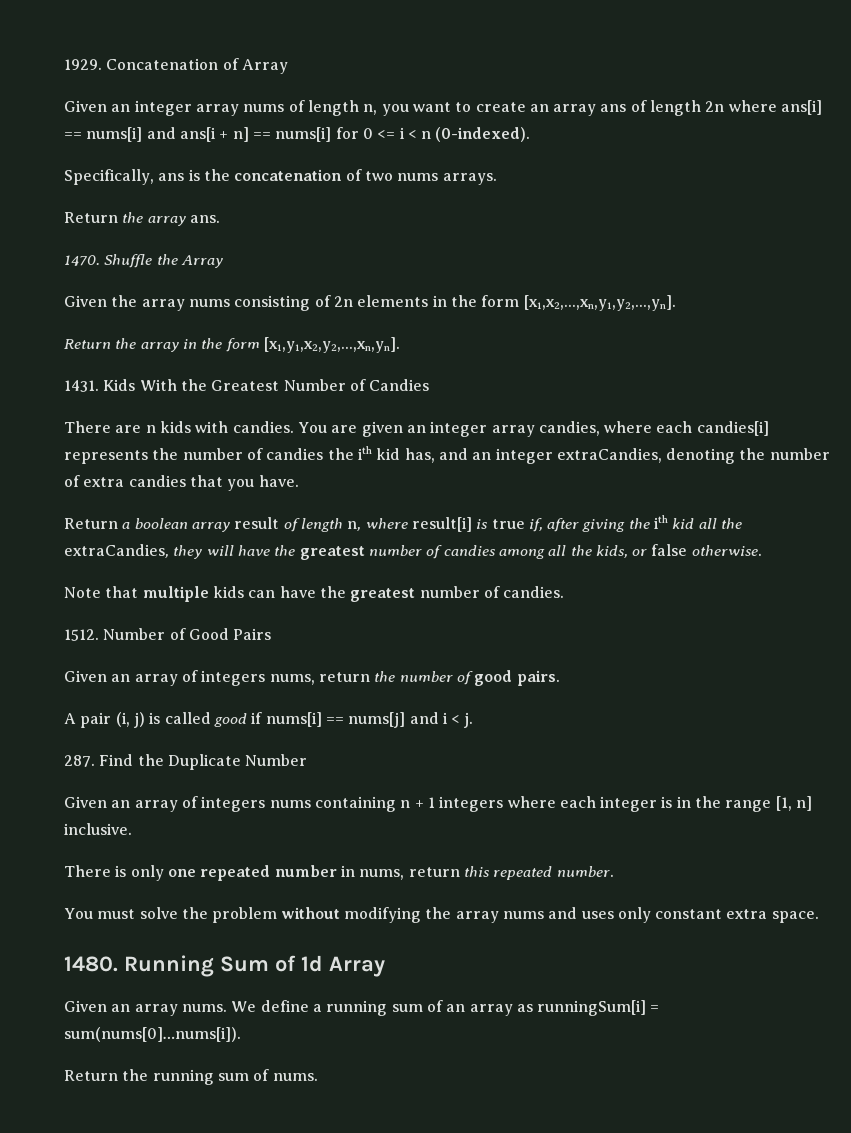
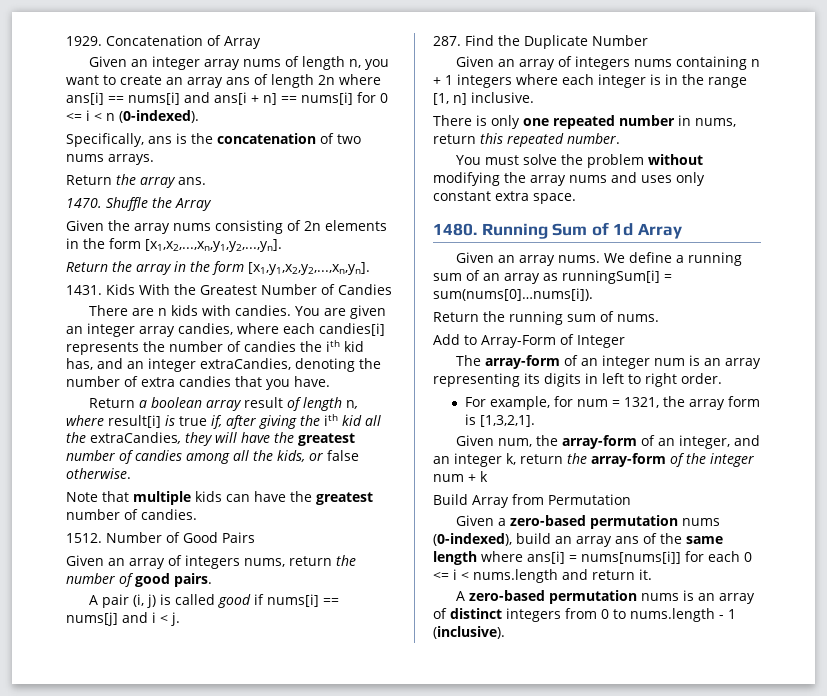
(318, 1077) none -> [433,334,625,348] [455,355,761,369] [433,373,722,387] [464,396,760,410] [464,414,535,427] [455,435,760,449] [433,453,754,467] [433,471,488,482] [433,494,631,508] [455,515,720,529] [433,533,723,547] [433,551,752,565] [433,569,652,583] [455,590,755,604] [433,608,736,622] [433,626,505,639] // Add to Array-Form of Integer // The array-form of an integer num is an array representing its digits in left to right order. // For example, for num = 1321, the array form is [1,3,2,1]. // Given num, the array-form of an integer, and an integer k, return the array-form of the integer num + k // Build Array from Permutation // Given a zero-based permutation nums (0-indexed), build an array ans of the same length where ans[i] = nums[nums[i]] for each 0 <= i < nums.length and return it. // A zero-based permutation nums is an array of distinct integers from 0 to nums.length - 1 (inclusive).

